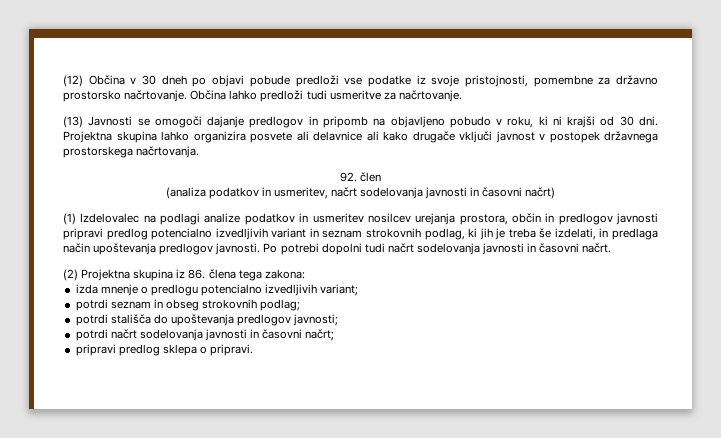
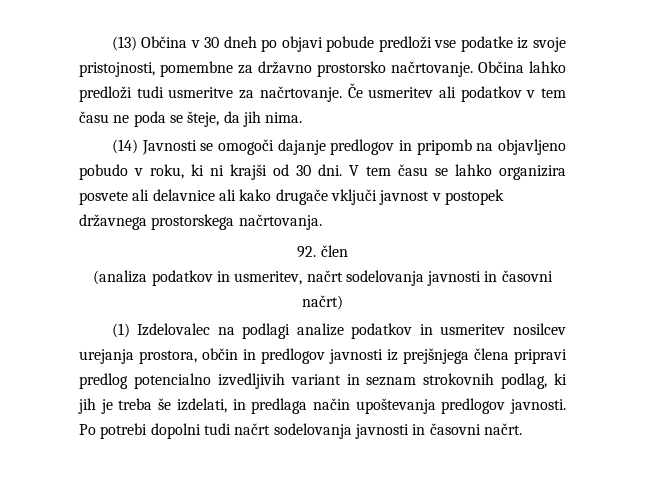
[63,75,83,87] (12) -> [111,36,137,51] (13)
[63,116,83,128] // (13) -> [347,83,566,102] [79,111,303,127] [111,139,138,154] Če usmeritev ali podatkov v tem času ne poda se šteje, da jih nima. // (14)
[63,131,157,143] Projektna skupina -> [349,164,448,176] V tem času se
(658, 219) none -> [387,348,509,364] iz prejšnjega člena
[63,269,305,281] [75,284,359,296] [75,299,301,311] [75,314,339,326] [75,329,335,341] [75,344,254,356] // (2) Projektna skupina iz 86. člena tega zakona: // izda mnenje o predlogu potencialno izvedljivih variant; // potrdi seznam in obseg strokovnih podlag; // potrdi stališča do upoštevanja predlogov javnosti; // potrdi načrt sodelovanja javnosti in časovni načrt; // pripravi predlog sklepa o pripravi. -> (522, 429) none

